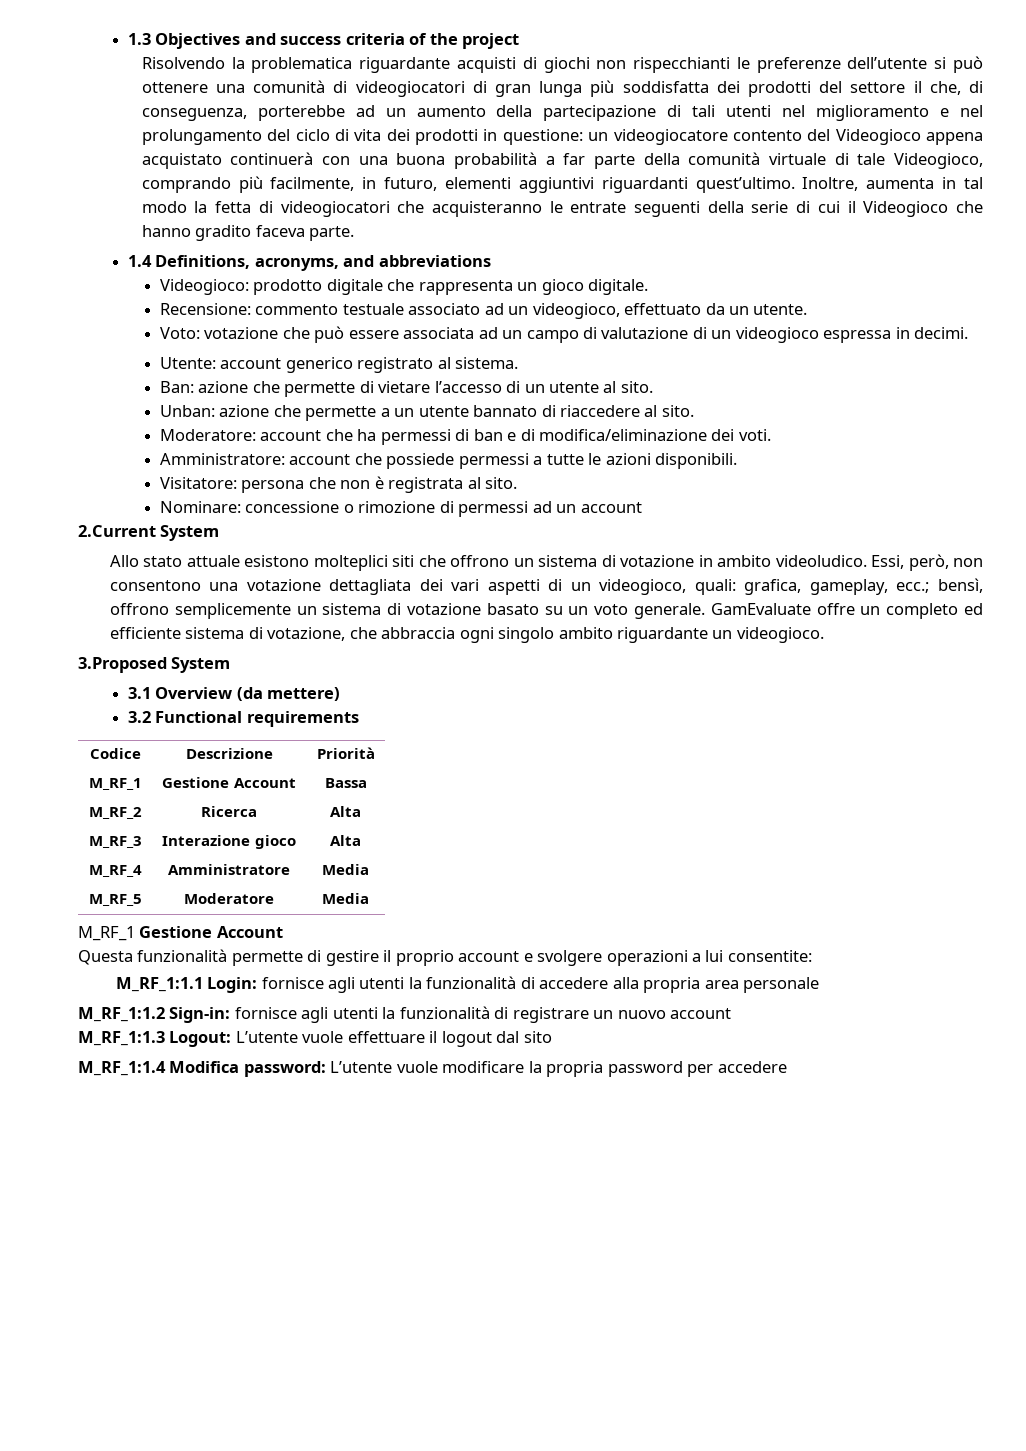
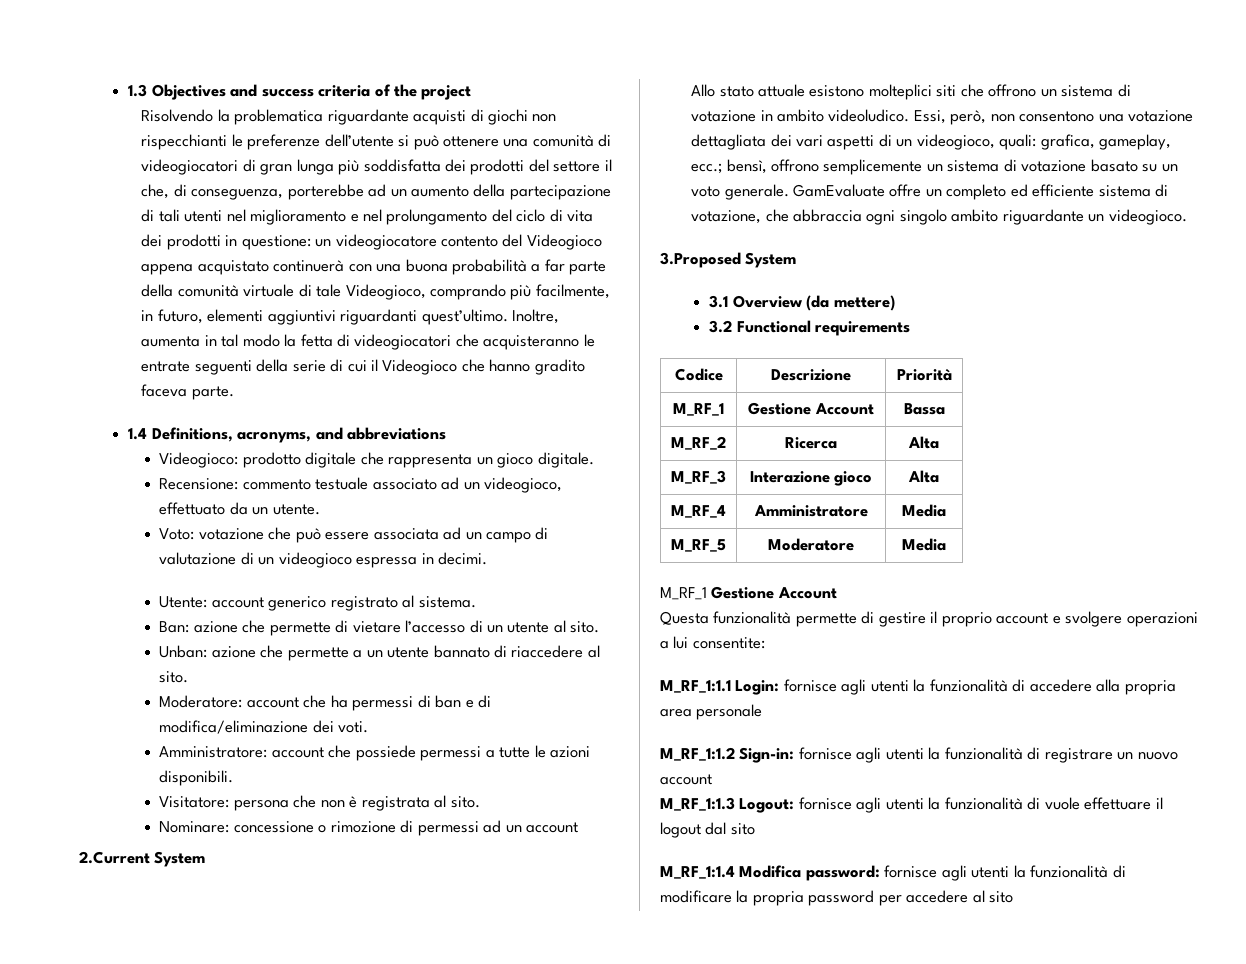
[235,1031,298,1043] L’utente -> [798,797,1041,813] fornisce agli utenti la funzionalità di
[330,1061,438,1073] L’utente vuole -> [884,865,1126,881] fornisce agli utenti la funzionalità di
(787, 1067) none -> [972,890,1014,903] al sito

